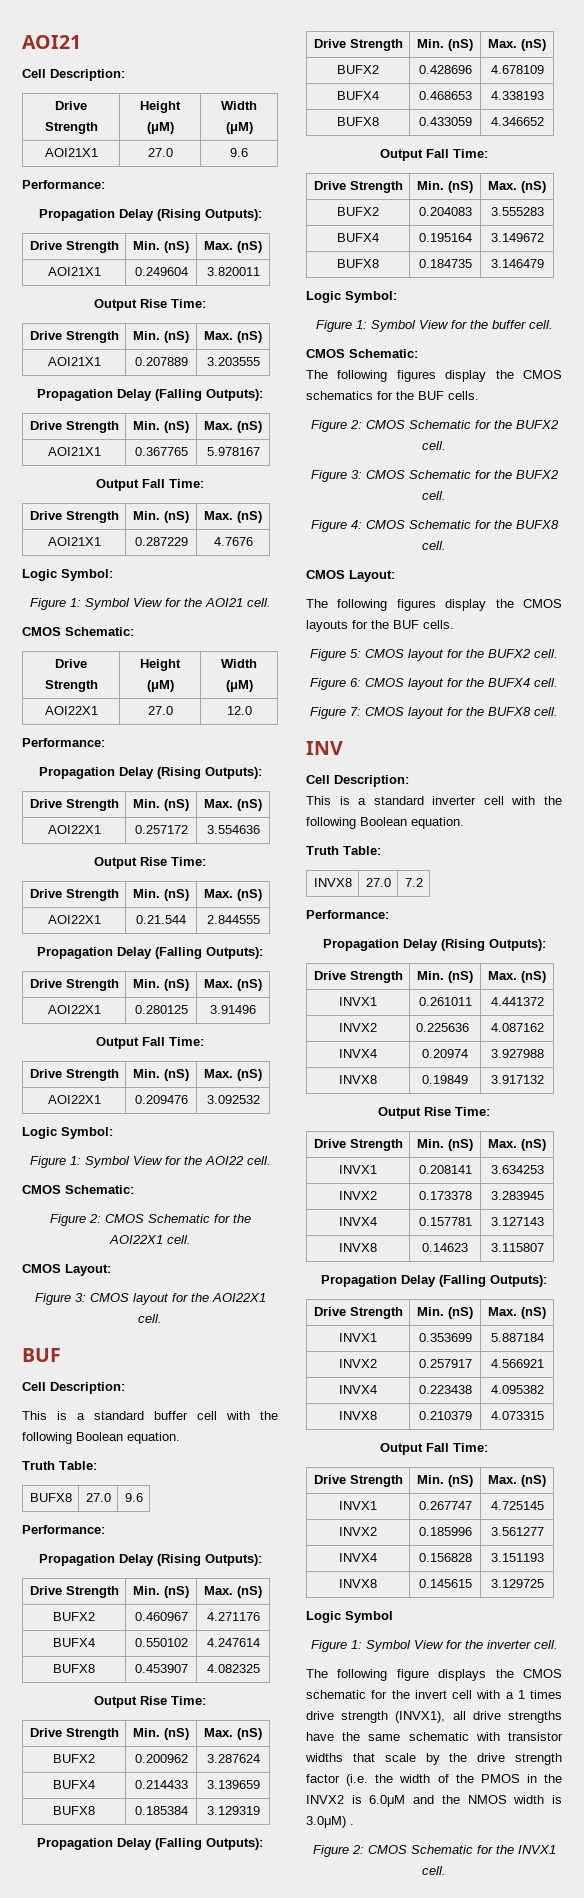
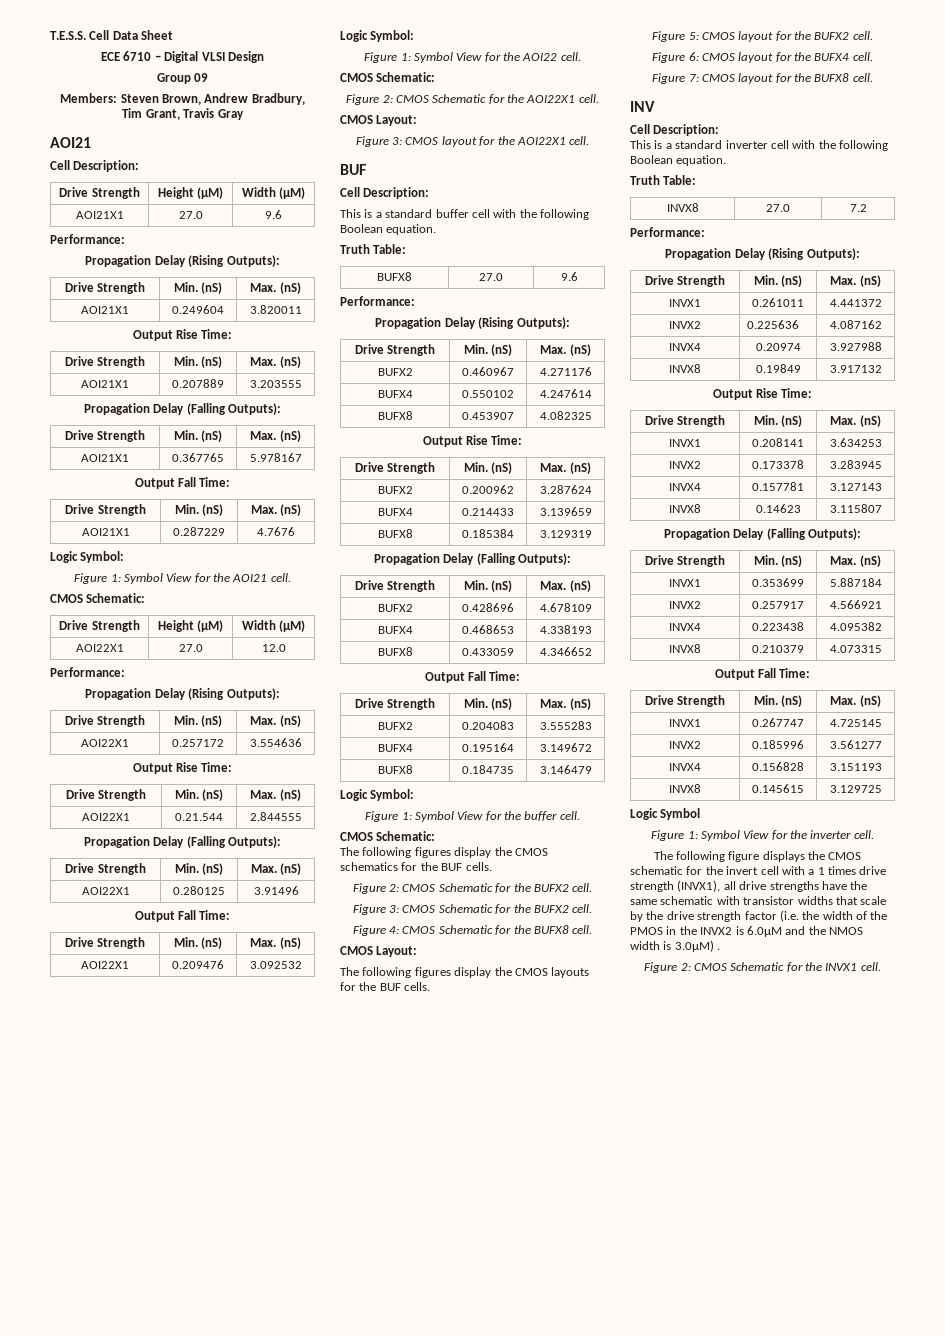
(22, 42) none -> [50,30,174,40] [101,51,264,63] [156,73,209,84] [60,93,305,105] [122,108,244,120] T.E.S.S. Cell Data Sheet // ECE 6710 – Digital VLSI Design // Group 09 // Members: Steven Brown, Andrew Bradbury, Tim Grant, Travis Gray //

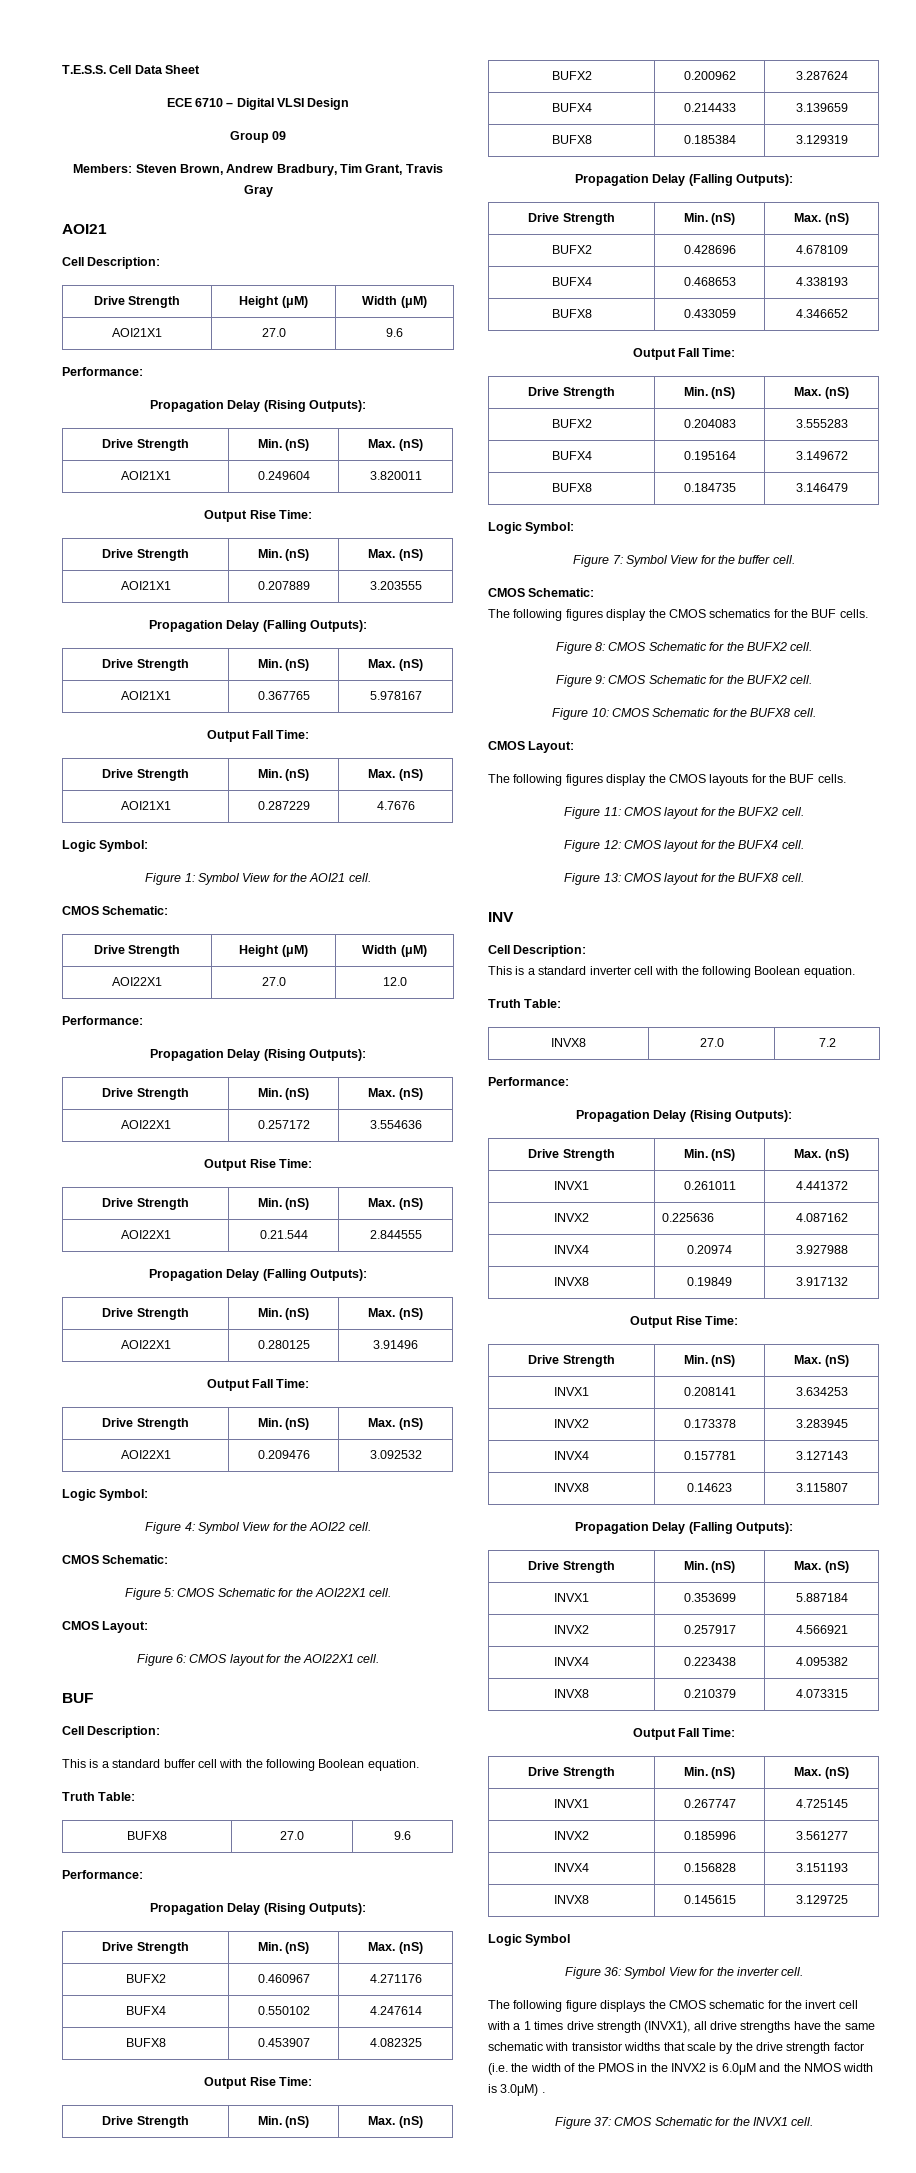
[400,53,411,61] 1: -> [184,1522,195,1531] 4:
[382,95,393,103] 2: -> [164,1588,175,1597] 5:
[392,137,403,145] 3: -> [176,1654,187,1663] 6:
[401,812,412,820] 1: -> [612,555,623,564] 7:
[389,883,593,893] [352,904,593,915] [352,925,400,936] 2: CMOS Schematic for the BUFX2 cell. // Figure 3: CMOS Schematic for the BUFX2 cell. // Figure 4: -> [595,642,813,651] [555,675,813,687] [552,708,609,720] 8: CMOS Schematic for the BUFX2 cell. // Figure 9: CMOS Schematic for the BUFX2 cell. // Figure 10:
[688,32,699,40] 5: -> [603,807,621,816] 11:
[688,52,699,61] 6: -> [603,840,621,849] 12:
[688,74,699,82] 7: -> [603,873,621,882] 13:
[687,831,698,839] 1: -> [604,1967,622,1976] 36:
[680,963,691,971] 2: -> [594,2117,612,2126] 37:

